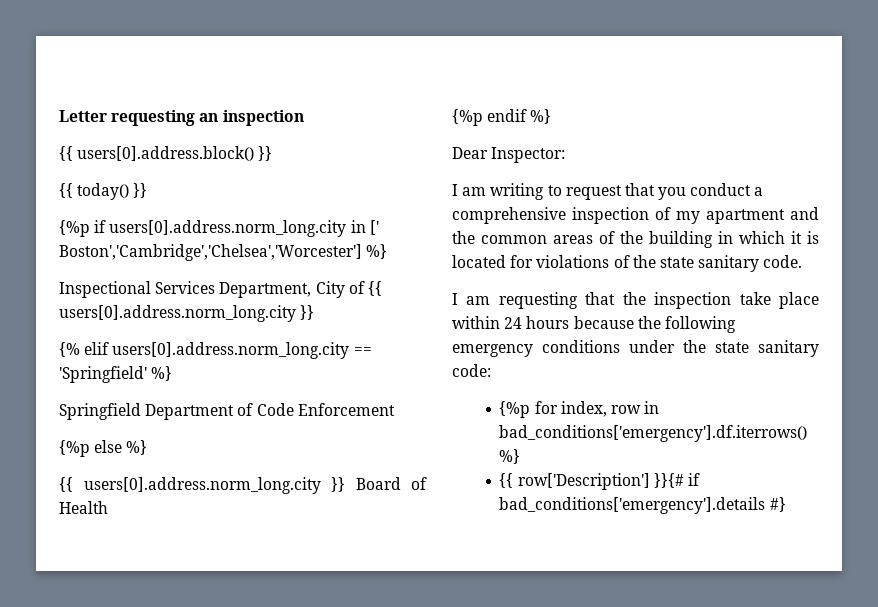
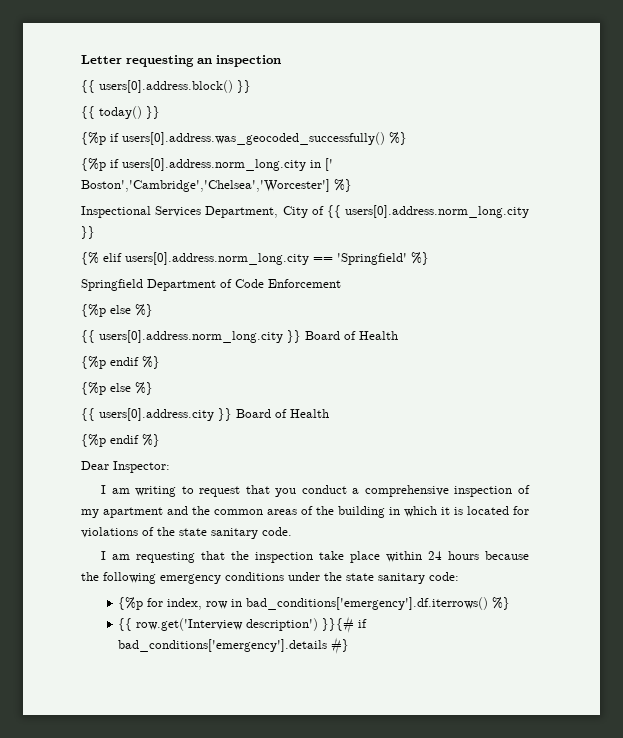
(148, 190) none -> [81,132,407,145] // {%p if users[0].address.was_geocoded_successfully() %}
(552, 116) none -> [81,382,153,395] [81,408,329,421] [81,434,160,447] // {%p else %} // {{ users[0].address.city }} Board of Health // {%p endif %}
[517,473,650,490] row['Description'] -> [136,618,319,631] row.get('Interview description')

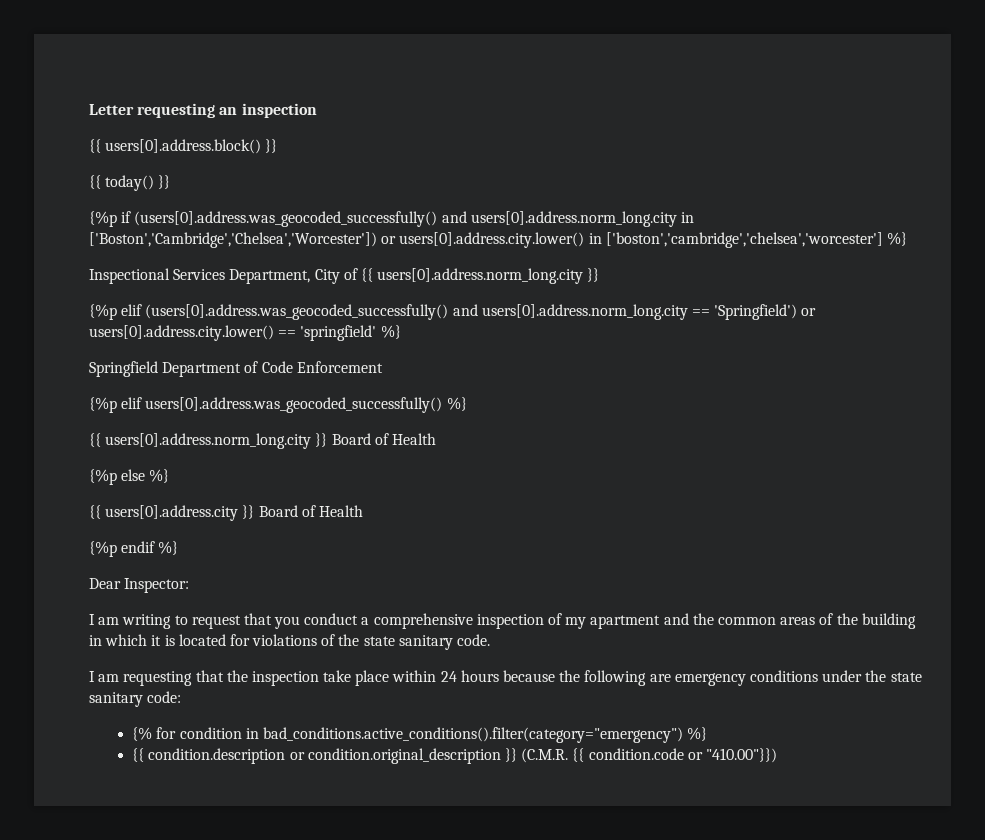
[122,132,407,145] [81,158,333,171] [81,179,330,192] users[0].address.was_geocoded_successfully() %} // {%p if users[0].address.norm_long.city in [' Boston','Cambridge','Chelsea','Worcester'] -> [134,211,694,227] [89,232,883,248] (users[0].address.was_geocoded_successfully() and users[0].address.norm_long.city in ['Boston','Cambridge','Chelsea','Worcester']) or users[0].address.city.lower() in ['boston','cambridge','chelsea','worcester']
[81,252,407,265] {% elif users[0].address.norm_long.city == 'Springfield' -> [89,304,817,320] [89,325,377,341] {%p elif (users[0].address.was_geocoded_successfully() and users[0].address.norm_long.city == 'Springfield') or users[0].address.city.lower() == 'springfield'
[110,305,131,314] else -> [121,397,443,413] elif users[0].address.was_geocoded_successfully()
[81,356,160,369] // {%p endif %} -> (436, 439) none
(156, 578) none -> [649,674,671,682] are
[118,597,511,610] [118,616,368,633] [118,637,350,654] {%p for index, row in bad_conditions['emergency'].df.iterrows() %} // {{ row.get('Interview description') }}{# if bad_conditions['emergency'].details #} -> [132,727,708,743] [132,748,777,764] {% for condition in bad_conditions.active_conditions().filter(category="emergency") %} // {{ condition.description or condition.original_description }} (C.M.R. {{ condition.code or "410.00"}})

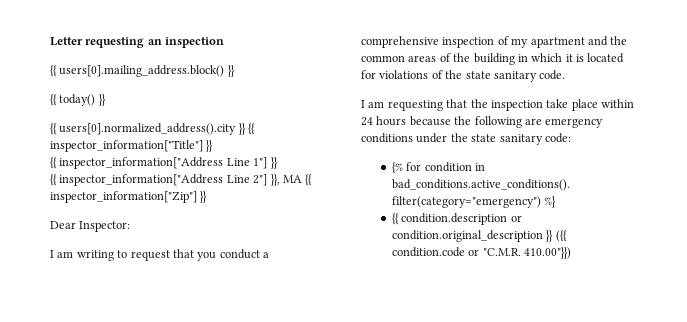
[105,139,262,154] users[0].address.block() -> [59,65,225,77] users[0].mailing_address.block()
[89,211,694,227] [89,232,907,248] [89,268,600,284] [89,304,817,320] [89,325,401,341] [89,361,383,377] [89,397,467,413] [89,433,436,449] [89,469,170,485] [89,505,363,521] [89,541,179,557] {%p if (users[0].address.was_geocoded_successfully() and users[0].address.norm_long.city in ['Boston','Cambridge','Chelsea','Worcester']) or users[0].address.city.lower() in ['boston','cambridge','chelsea','worcester'] %} // Inspectional Services Department, City of {{ users[0].address.norm_long.city }} // {%p elif (users[0].address.was_geocoded_successfully() and users[0].address.norm_long.city == 'Springfield') or users[0].address.city.lower() == 'springfield' %} // Springfield Department of Code Enforcement // {%p elif users[0].address.was_geocoded_successfully() %} // {{ users[0].address.norm_long.city }} Board of Health // {%p else %} // {{ users[0].address.city }} Board of Health // {%p endif %} -> [50,123,256,135] [50,140,214,152] [50,157,278,169] [50,174,313,186] [50,191,208,203] {{ users[0].normalized_address().city }} {{ inspector_information["Title"] }} // {{ inspector_information["Address Line 1"] }} // {{ inspector_information["Address Line 2"] }}, MA {{ inspector_information["Zip"] }}
[521,748,777,763] (C.M.R. {{ condition.code or "410.00"}}) -> [555,230,567,242] [391,247,572,259] ({{ condition.code or "C.M.R. 410.00"}})

